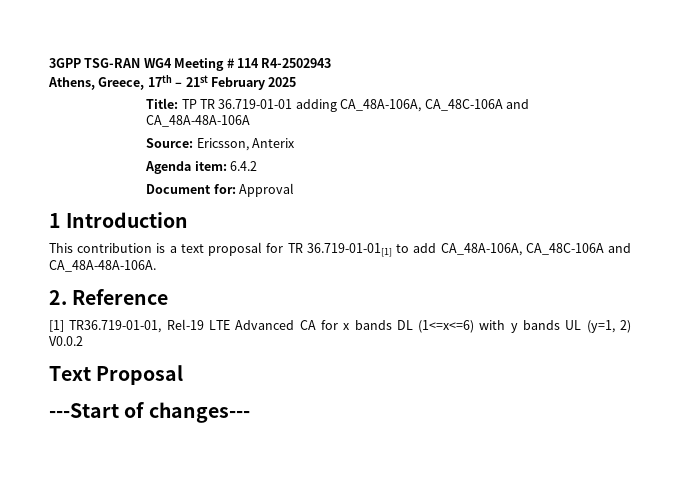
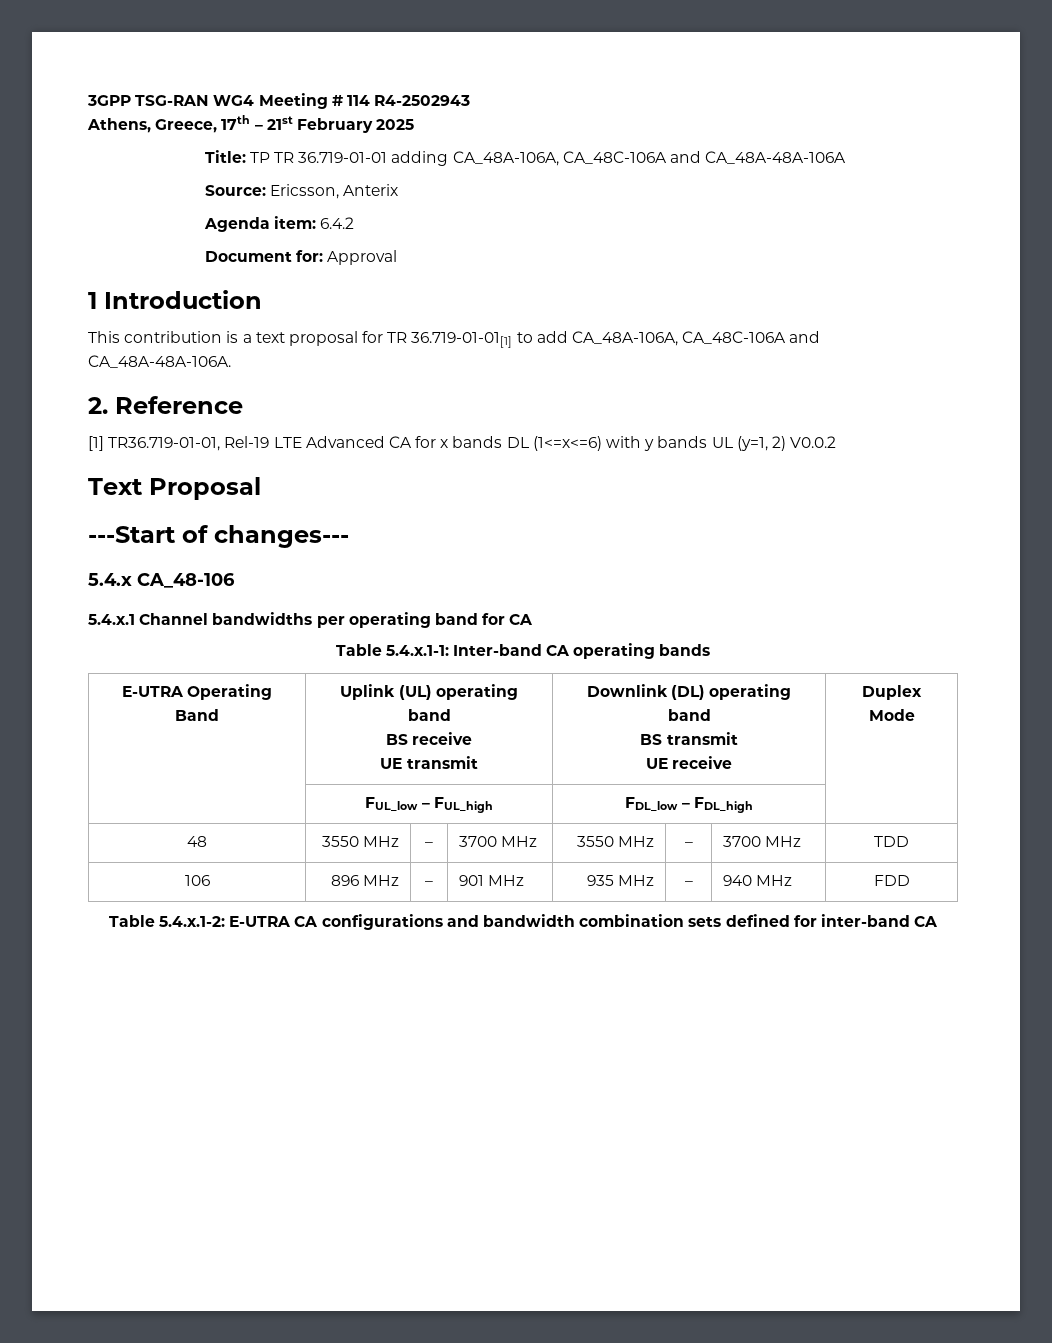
(250, 412) none -> [88,573,235,588] [88,612,534,628] [335,643,711,659] [121,684,273,700] [175,709,219,721] [340,684,518,700] [407,709,451,721] [385,732,473,745] [380,756,478,769] [586,684,792,700] [667,709,711,721] [640,732,738,745] [645,756,733,769] [862,685,922,700] [868,709,915,721] [365,797,493,813] [625,797,753,813] [187,836,207,847] [321,836,399,847] [425,842,433,847] [459,836,538,847] [576,836,654,847] [684,842,693,847] [723,836,802,847] [874,836,909,847] [184,875,210,886] [330,875,399,886] [425,881,433,886] [459,875,525,886] [586,875,654,886] [684,881,693,886] [723,875,793,886] [873,875,910,886] [108,914,939,930] // 5.4.x CA_48-106 // 5.4.x.1 Channel bandwidths per operating band for CA // Table 5.4.x.1-1: Inter-band CA operating bands // E-UTRA Operating Band | Uplink (UL) operating band // BS receive // UE transmit | Downlink (DL) operating band // BS transmit // UE receive | Duplex Mode // | FUL_low – FUL_high | FDL_low – FDL_high | // 48 | 3550 MHz | – | 3700 MHz | 3550 MHz | – | 3700 MHz | TDD // 106 | 896 MHz | – | 901 MHz | 935 MHz | – | 940 MHz | FDD // Table 5.4.x.1-2: E-UTRA CA configurations and bandwidth combination sets defined for inter-band CA

